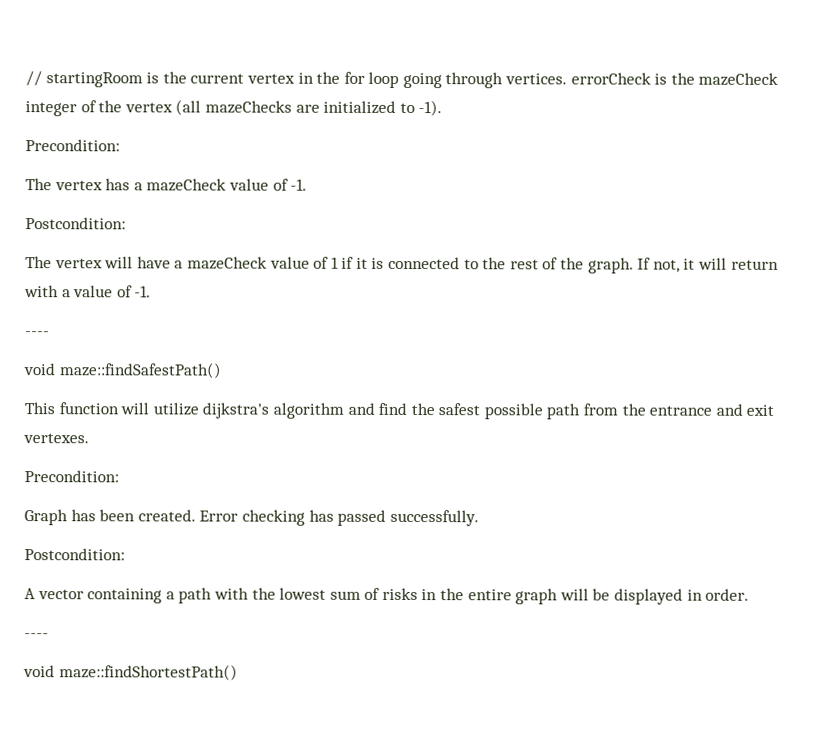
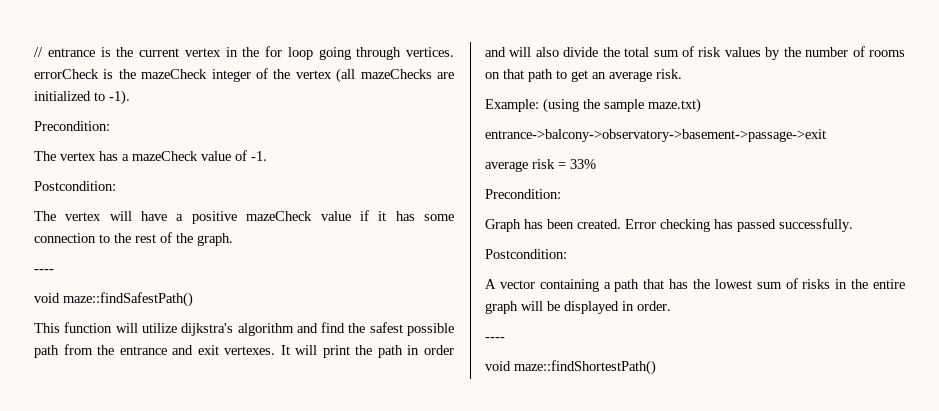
[25,71,143,88] // startingRoom -> [34,47,95,57] // entrance
[186,256,461,270] mazeCheck value of 1 if it is connected -> [191,210,455,224] [34,233,96,243] positive mazeCheck value if it has some connection
[637,257,779,273] [24,285,152,298] If not, it will return with a value of -1. -> (233, 239) none
(89, 438) none -> [280,345,455,358] [485,46,905,60] [485,69,682,82] [485,98,701,113] [485,129,826,142] [485,159,596,172] It will print the path in order and will also divide the total sum of risk values by the number of rooms on that path to get an average risk. // Example: (using the sample maze.txt) // entrance->balcony->observatory->basement->passage->exit // average risk = 33%
[213,587,249,600] with -> [643,279,689,289] that has

